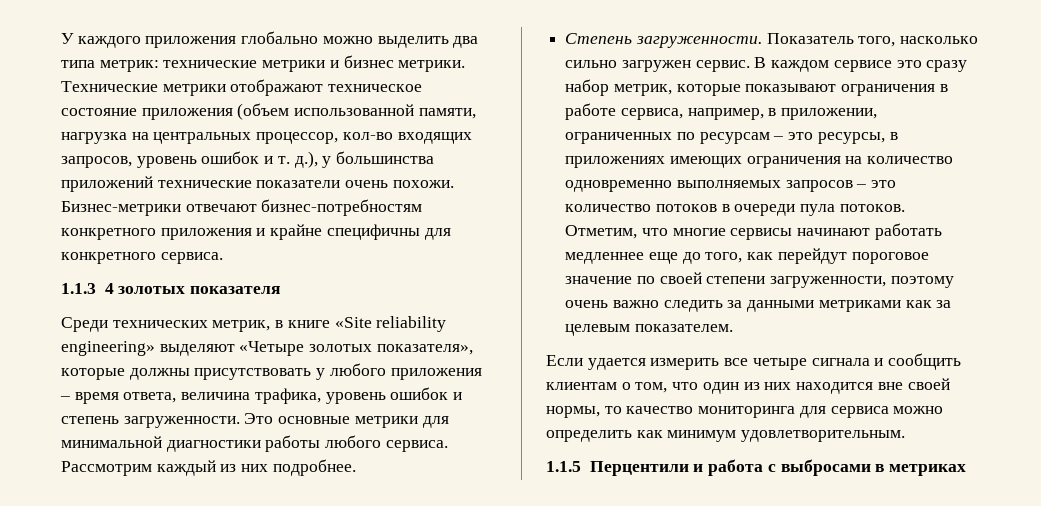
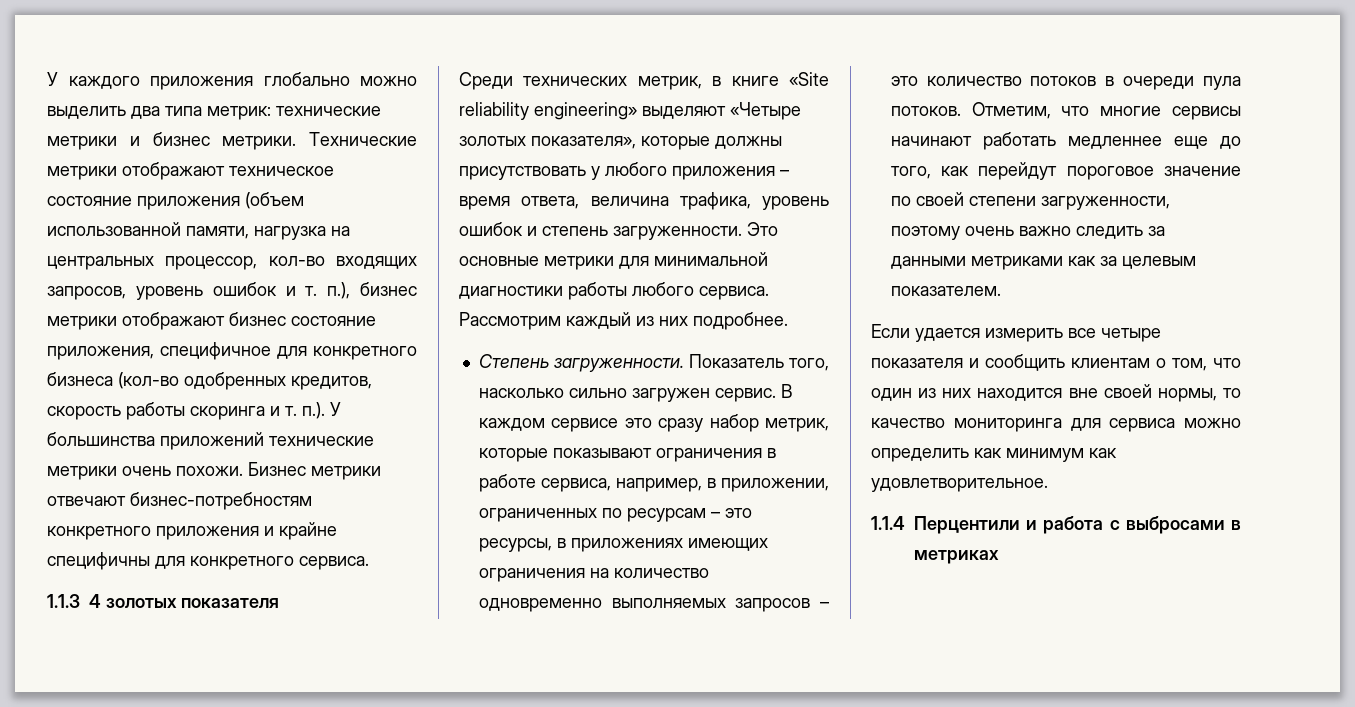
[294,151,332,168] д.), у -> [327,282,417,299] [47,312,376,330] [47,342,417,360] [47,372,372,390] [47,402,341,420] п.), бизнес метрики отображают бизнес состояние приложения, специфичное для конкретного бизнеса (кол-во одобренных кредитов, скорость работы скоринга и т. п.). У
[256,180,341,188] показатели -> [47,466,117,480] метрики
[61,201,181,216] Бизнес-метрики -> [248,462,381,480] Бизнес метрики
[811,358,870,366] сигнала -> [871,358,963,368] показателя
[741,430,906,442] [546,461,581,472] удовлетворительным. // 1.1.5 -> [1089,448,1117,458] [871,478,1048,492] [871,516,905,530] как удовлетворительное. // 1.1.4

